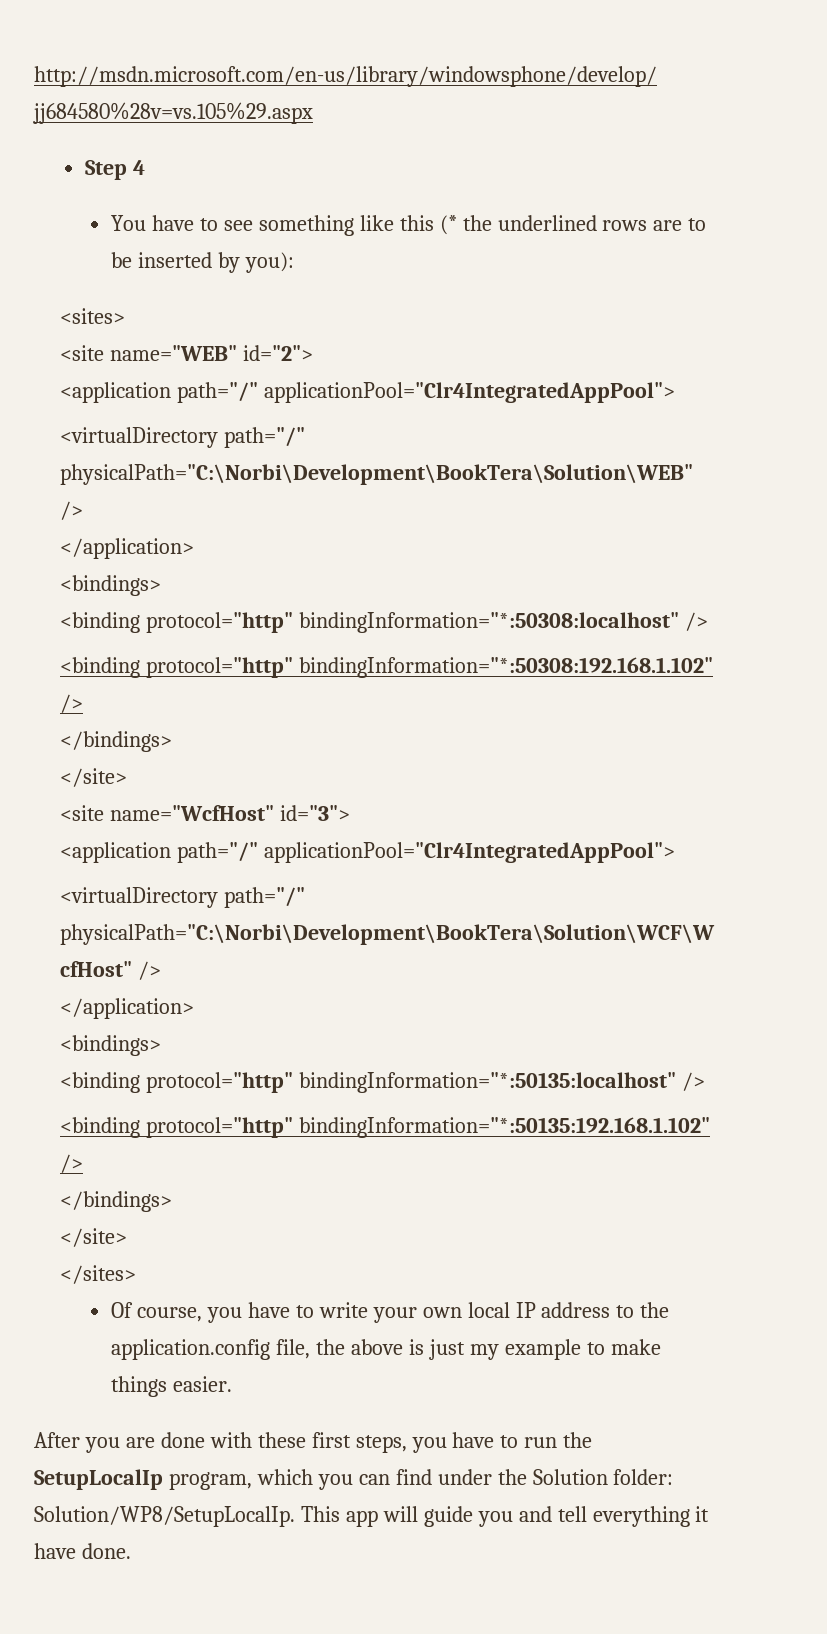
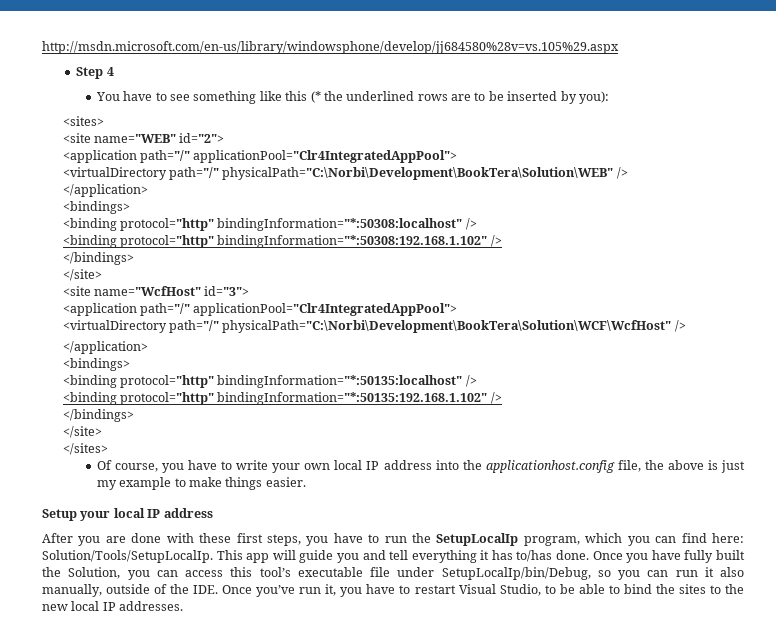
[616,1302,670,1318] [111,1339,271,1360] to the application.config -> [435,460,615,473] into the applicationhost.config
(233, 1384) none -> [42,508,213,521] // Setup your local IP address
[437,1469,674,1485] [34,1506,295,1527] under the Solution folder: Solution/WP8/SetupLocalIp. -> [712,533,745,543] [42,550,213,563] here: Solution/Tools/SetupLocalIp.
[34,1543,131,1559] have done. -> [491,550,745,563] [42,567,744,580] [42,584,745,597] [42,601,184,611] has to/has done. Once you have fully built the Solution, you can access this tool’s executable file under SetupLocalIp/bin/Debug, so you can run it also manually, outside of the IDE. Once you’ve run it, you have to restart Visual Studio, to be able to bind the sites to the new local IP addresses.

